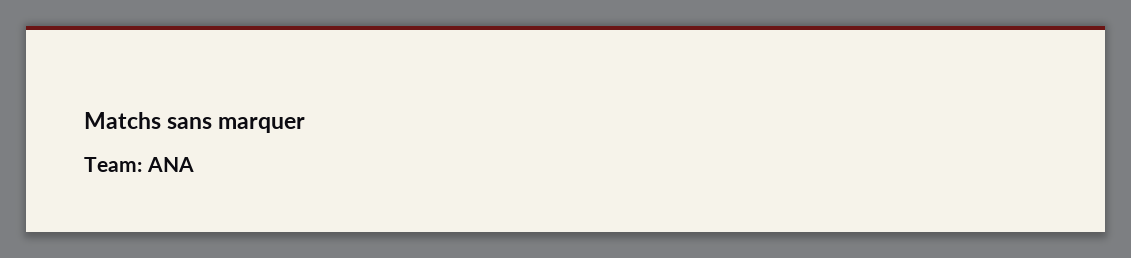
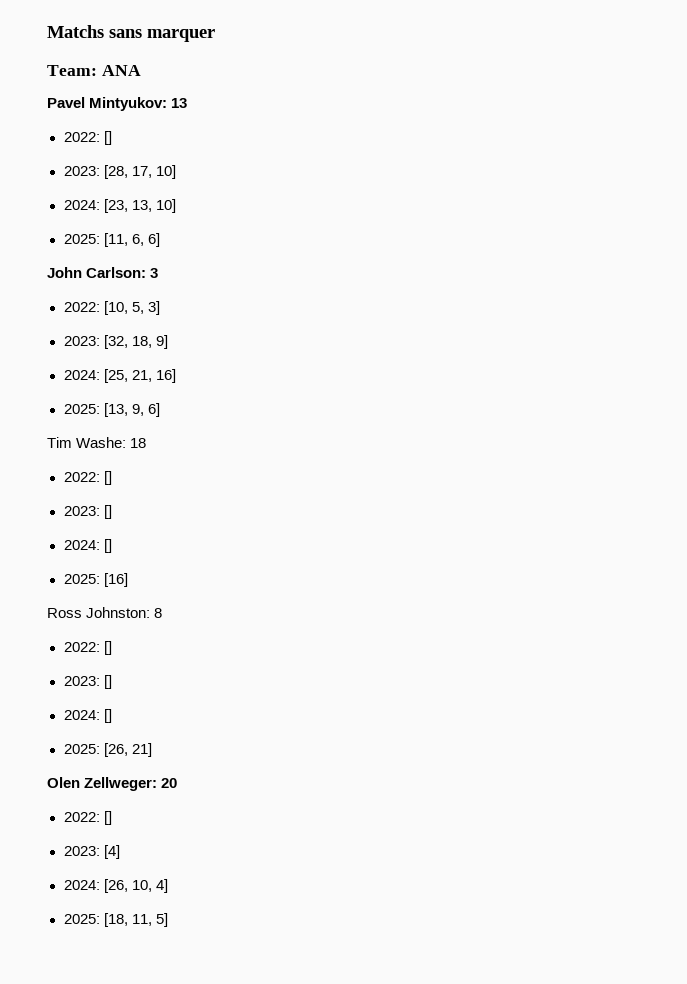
(194, 164) none -> [47,97,188,111] [63,131,112,145] [63,165,176,179] [63,199,176,213] [63,233,160,247] [47,267,159,278] [63,301,160,315] [63,335,168,349] [63,369,176,383] [63,403,160,417] [47,437,147,448] [63,471,112,485] [63,505,112,519] [63,539,112,553] [63,573,128,587] [47,607,163,618] [63,641,112,655] [63,675,112,689] [63,709,112,723] [63,743,152,757] [47,777,178,791] [63,811,112,825] [63,845,120,859] [63,879,168,893] [63,913,168,927] // Pavel Mintyukov: 13 // 2022: [] // 2023: [28, 17, 10] // 2024: [23, 13, 10] // 2025: [11, 6, 6] // John Carlson: 3 // 2022: [10, 5, 3] // 2023: [32, 18, 9] // 2024: [25, 21, 16] // 2025: [13, 9, 6] // Tim Washe: 18 // 2022: [] // 2023: [] // 2024: [] // 2025: [16] // Ross Johnston: 8 // 2022: [] // 2023: [] // 2024: [] // 2025: [26, 21] // Olen Zellweger: 20 // 2022: [] // 2023: [4] // 2024: [26, 10, 4] // 2025: [18, 11, 5]

